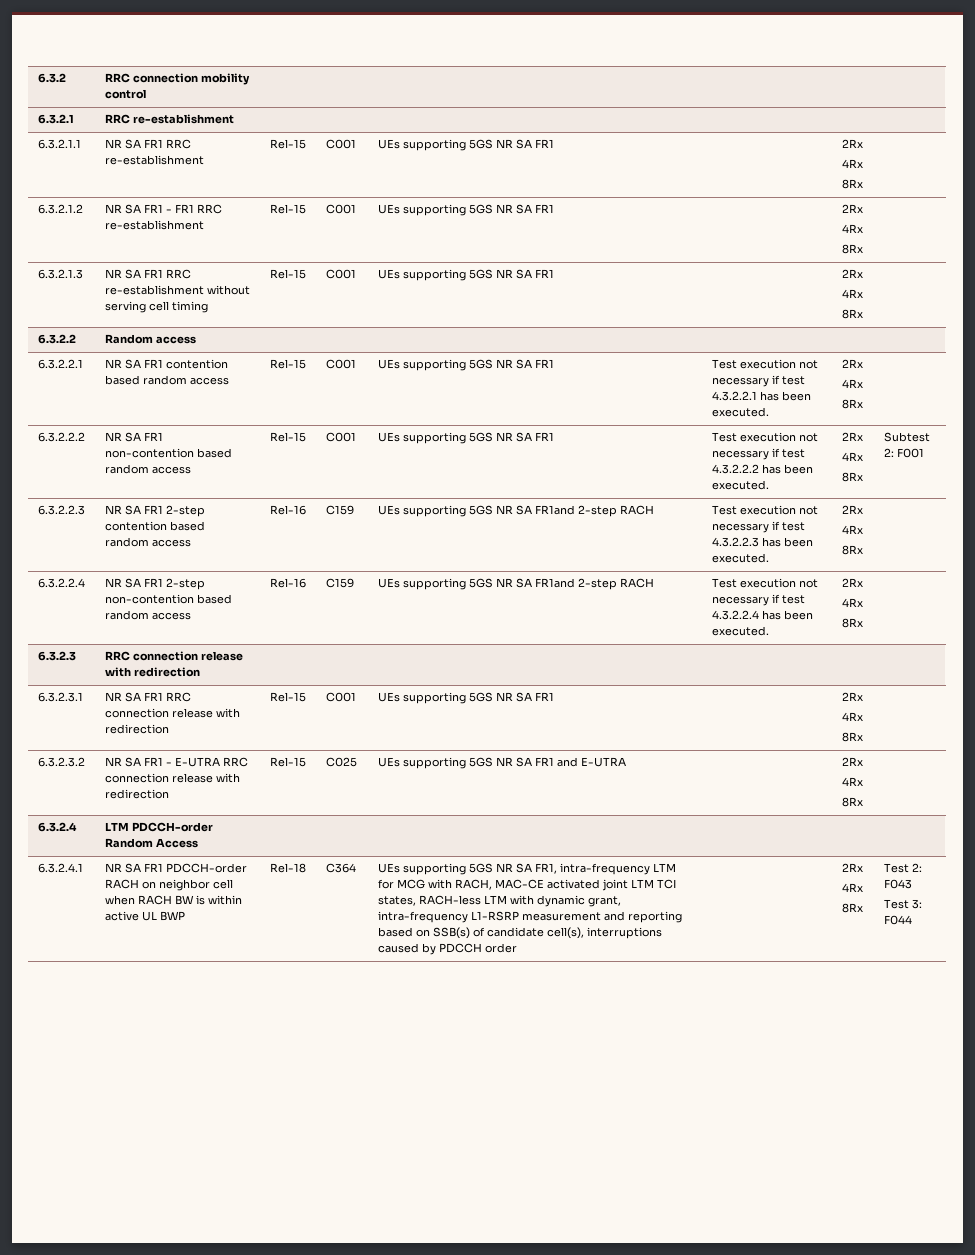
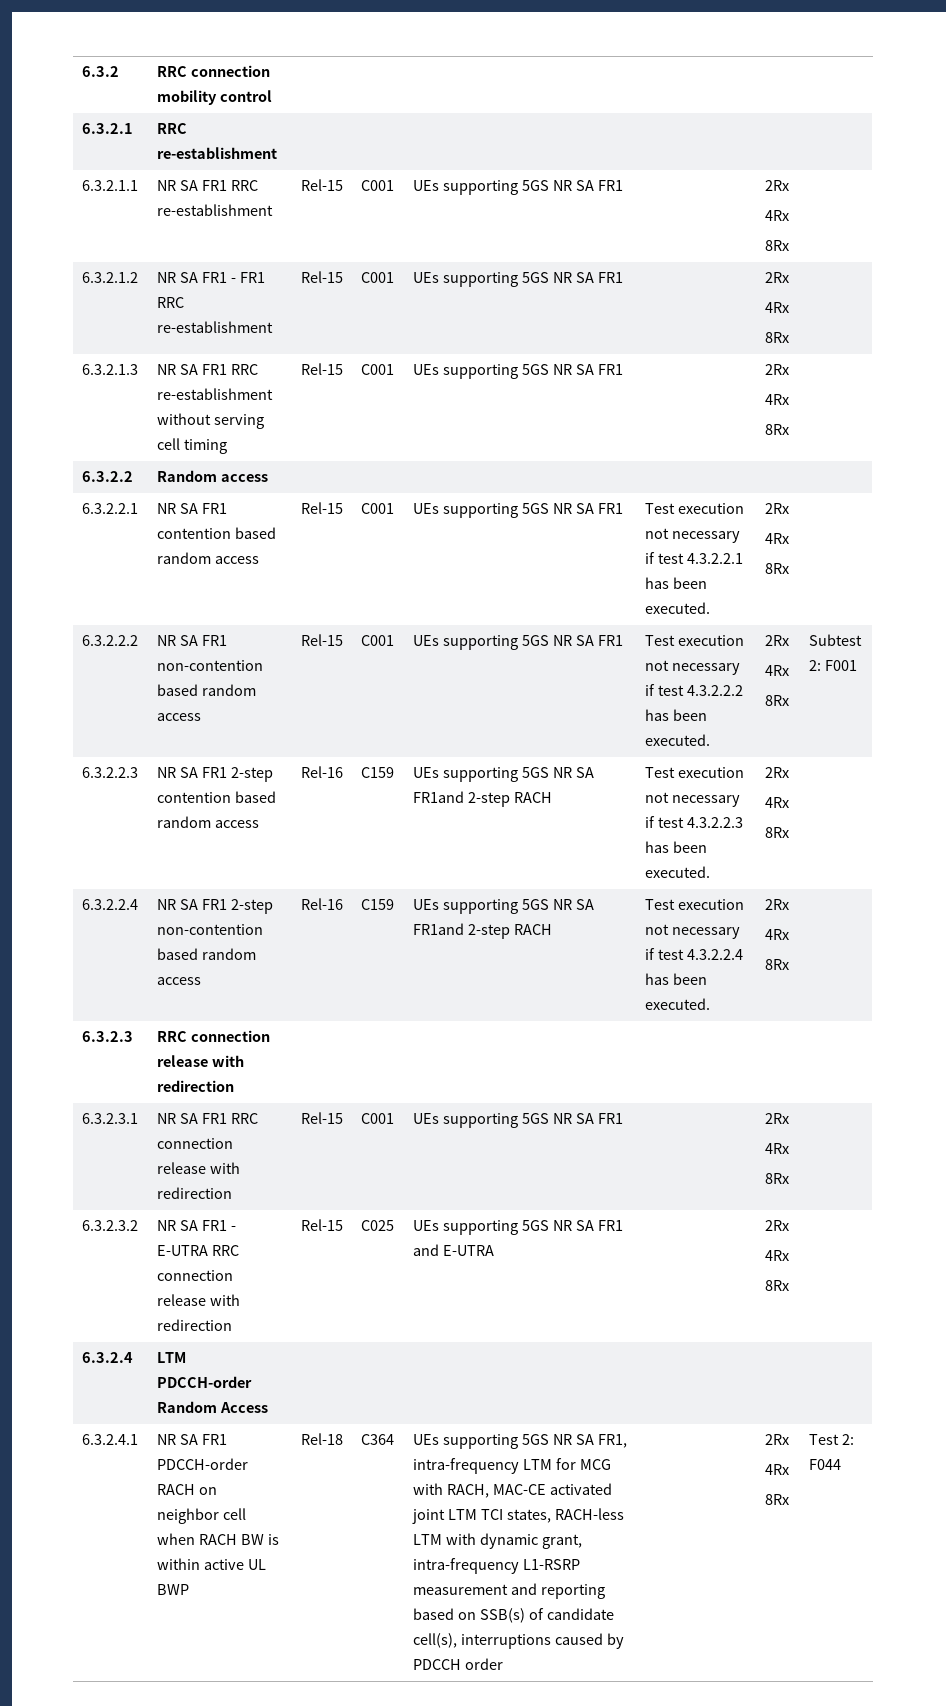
[883,879,912,889] [883,899,922,909] F043 // Test 3: -> (855, 1439) none

